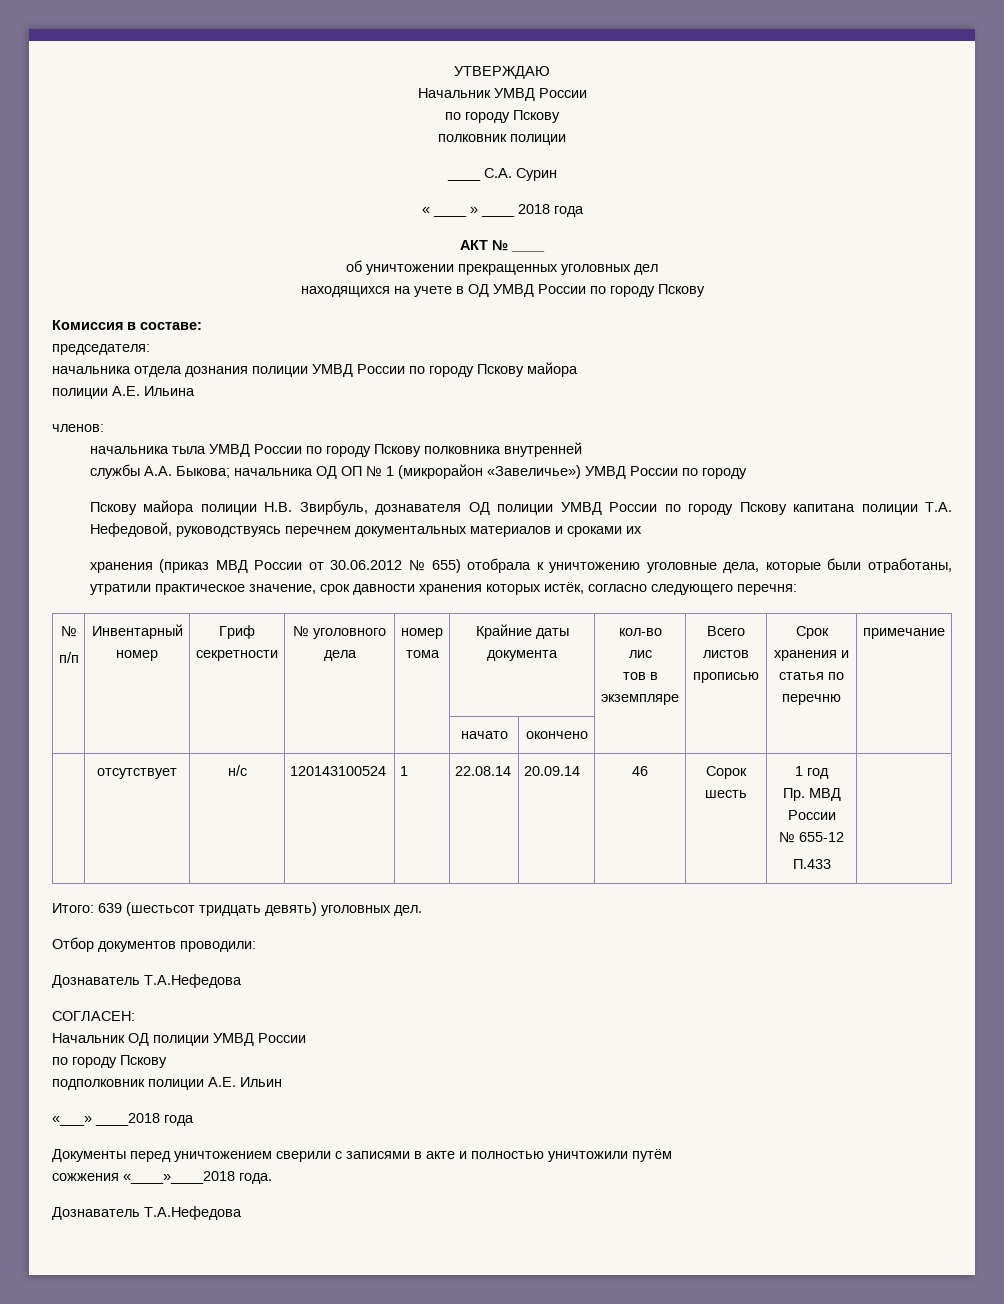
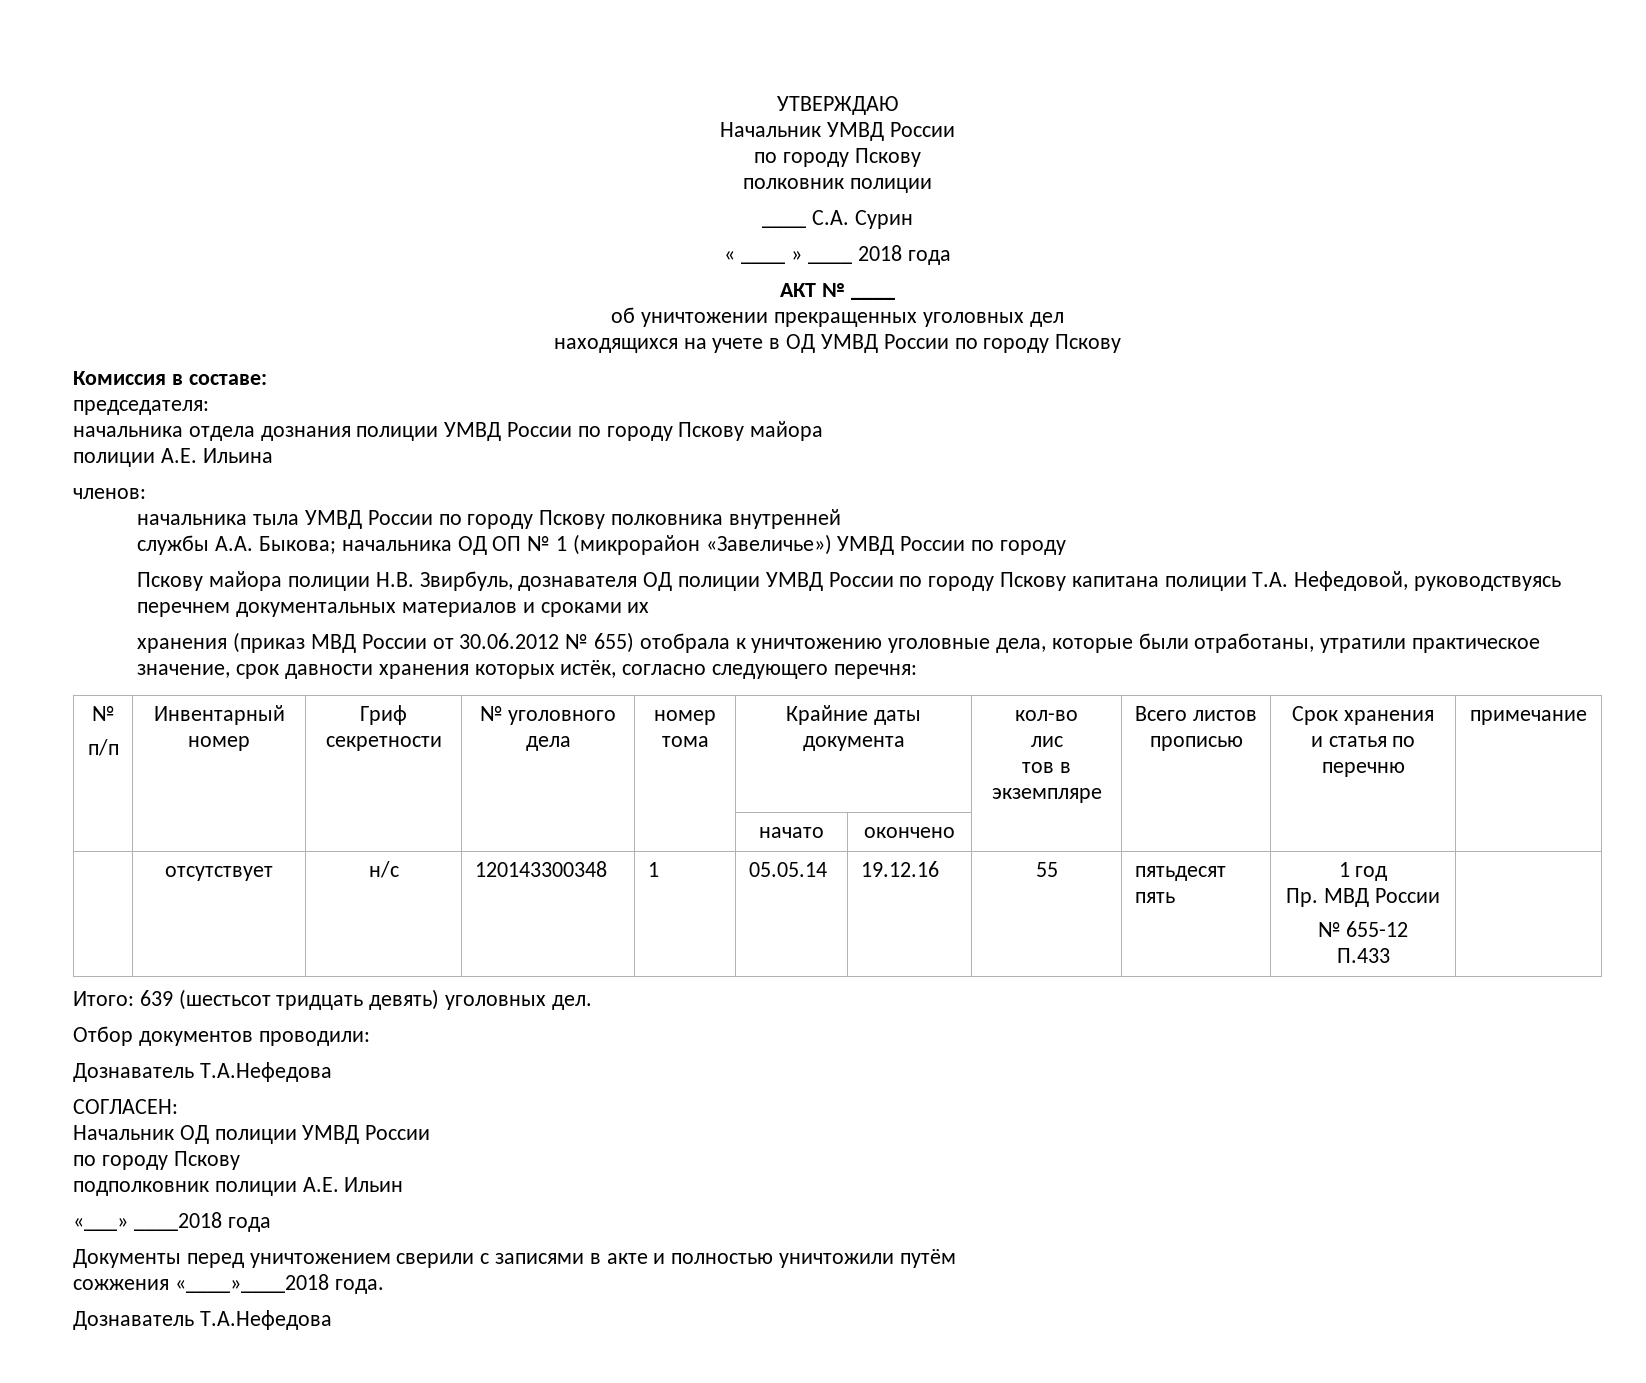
[289,766,386,776] [399,766,408,776] [454,766,511,776] [523,766,580,776] [632,766,648,776] [706,766,747,779] [705,790,747,798] 120143100524 | 1 | 22.08.14 | 20.09.14 | 46 | Сорок шесть -> [474,861,607,877] [647,862,659,877] [748,862,827,877] [860,861,939,877] [1035,862,1058,877] [1134,866,1226,881] [1134,892,1175,903] 120143300348 | 1 | 05.05.14 | 19.12.16 | 55 | пятьдесят пять

